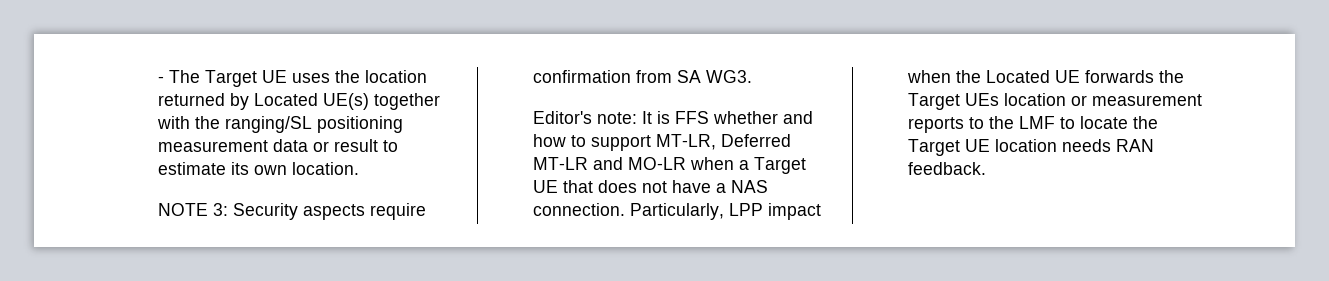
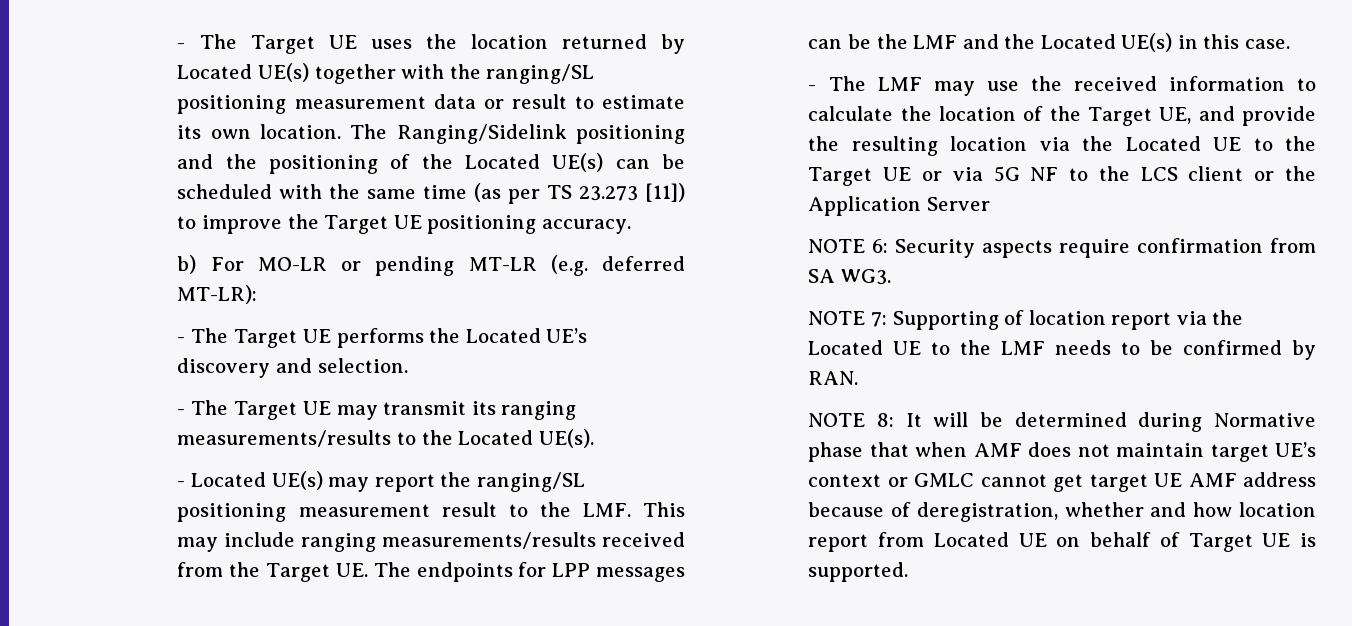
[158,203,229,216] // NOTE 3: -> [350,124,685,144] [177,153,685,174] [177,183,685,204] [177,214,631,234] [177,255,685,276] [177,285,258,304] [177,328,588,348] [177,358,408,378] [177,400,577,420] [177,429,594,448] [177,471,585,492] [177,502,686,522] [177,532,686,552] [177,562,685,582] [808,33,1290,52] [808,76,1316,96] [808,106,1316,126] [808,136,1316,156] [808,166,1316,186] [808,196,990,216] [808,239,889,253] The Ranging/Sidelink positioning and the positioning of the Located UE(s) can be scheduled with the same time (as per TS 23.273 [11]) to improve the Target UE positioning accuracy. // b) For MO-LR or pending MT-LR (e.g. deferred MT-LR): // - The Target UE performs the Located UE’s discovery and selection. // - The Target UE may transmit its ranging measurements/results to the Located UE(s). // - Located UE(s) may report the ranging/SL positioning measurement result to the LMF. This may include ranging measurements/results received from the Target UE. The endpoints for LPP messages can be the LMF and the Located UE(s) in this case. // - The LMF may use the received information to calculate the location of the Target UE, and provide the resulting location via the Located UE to the Target UE or via 5G NF to the LCS client or the Application Server // NOTE 6:
[533,111,814,124] [533,134,792,151] [533,157,807,174] [533,180,769,193] [533,203,822,220] [907,70,1185,83] [908,93,1203,110] [908,116,1159,133] [908,139,1155,156] [908,162,987,175] Editor's note: It is FFS whether and how to support MT-LR, Deferred MT-LR and MO-LR when a Target UE that does not have a NAS connection. Particularly, LPP impact when the Located UE forwards the Target UEs location or measurement reports to the LMF to locate the Target UE location needs RAN feedback. -> [808,310,1244,330] [808,340,1316,360] [808,371,859,385] [808,412,1316,432] [808,442,1316,462] [808,472,1316,492] [808,502,1316,522] [808,532,1316,552] [808,562,909,582] NOTE 7: Supporting of location report via the Located UE to the LMF needs to be confirmed by RAN. // NOTE 8: It will be determined during Normative phase that when AMF does not maintain target UE’s context or GMLC cannot get target UE AMF address because of deregistration, whether and how location report from Located UE on behalf of Target UE is supported.

